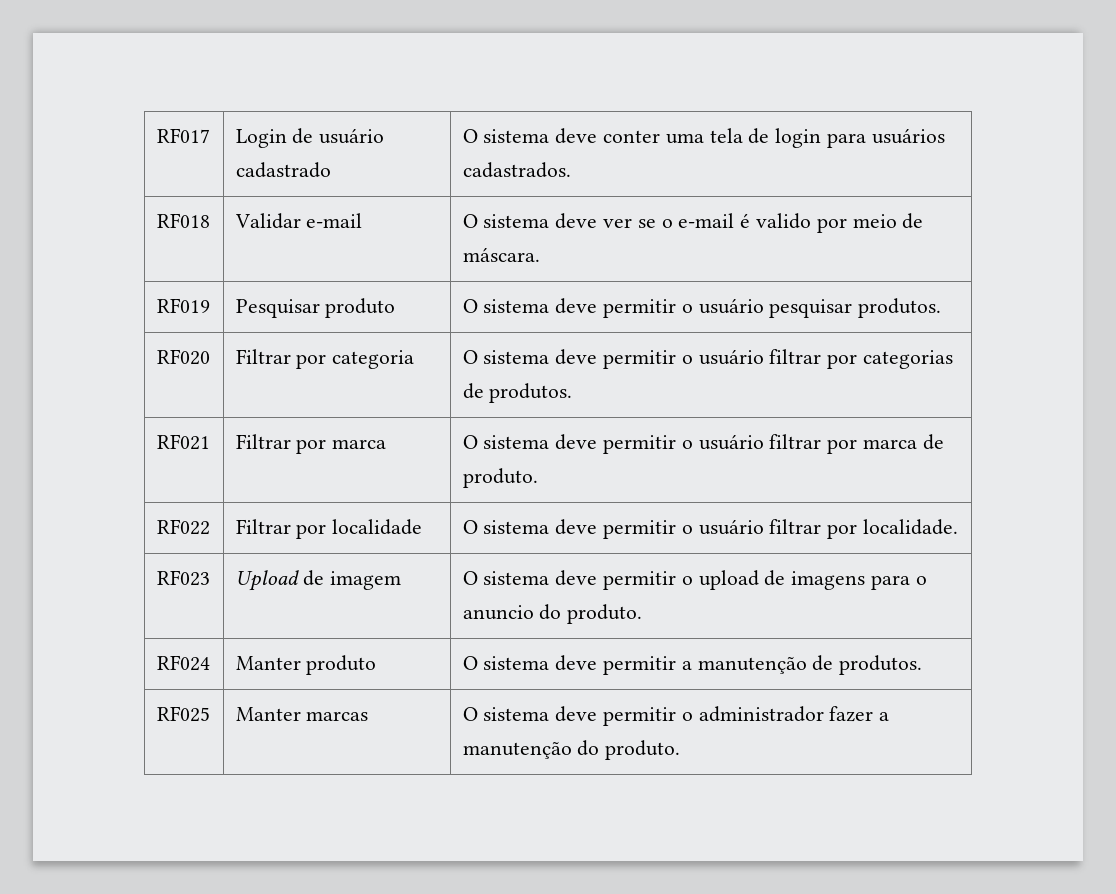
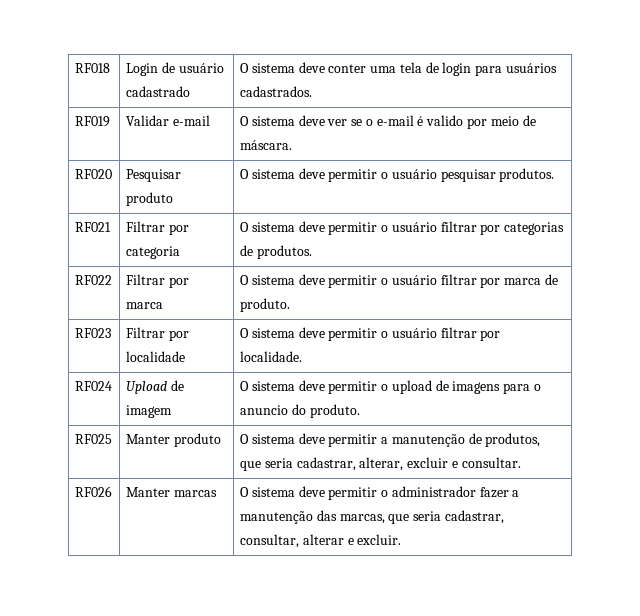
[156,128,210,143] RF017 -> [74,63,110,73] RF018
[156,213,210,228] RF018 -> [74,116,110,127] RF019
[156,298,210,313] RF019 -> [74,169,112,179] RF020
[156,349,210,365] RF020 -> [74,222,111,232] RF021
[156,434,210,450] RF021 -> [74,275,112,285] RF022
[156,519,210,535] RF022 -> [74,328,111,338] RF023
[156,570,210,586] RF023 -> [74,381,112,391] RF024
[156,655,210,671] RF024 -> [74,434,112,444] RF025
[839,655,923,675] [156,706,210,722] produtos. // RF025 -> [485,433,541,447] [239,457,521,471] [74,486,112,497] produtos, que seria cadastrar, alterar, excluir e consultar. // RF026
[577,740,681,760] do produto. -> [316,510,504,524] [239,534,402,548] das marcas, que seria cadastrar, consultar, alterar e excluir.

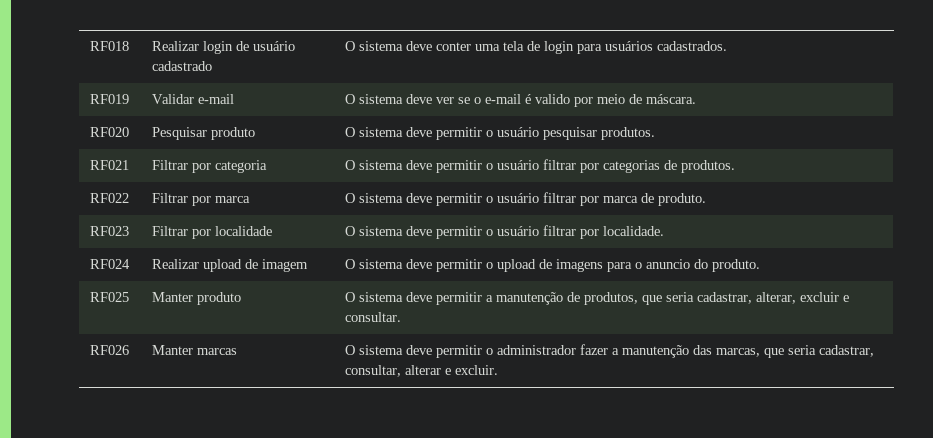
[125,63,158,76] Login -> [152,41,234,54] Realizar login
[125,381,167,394] Upload -> [152,259,243,272] Realizar upload

